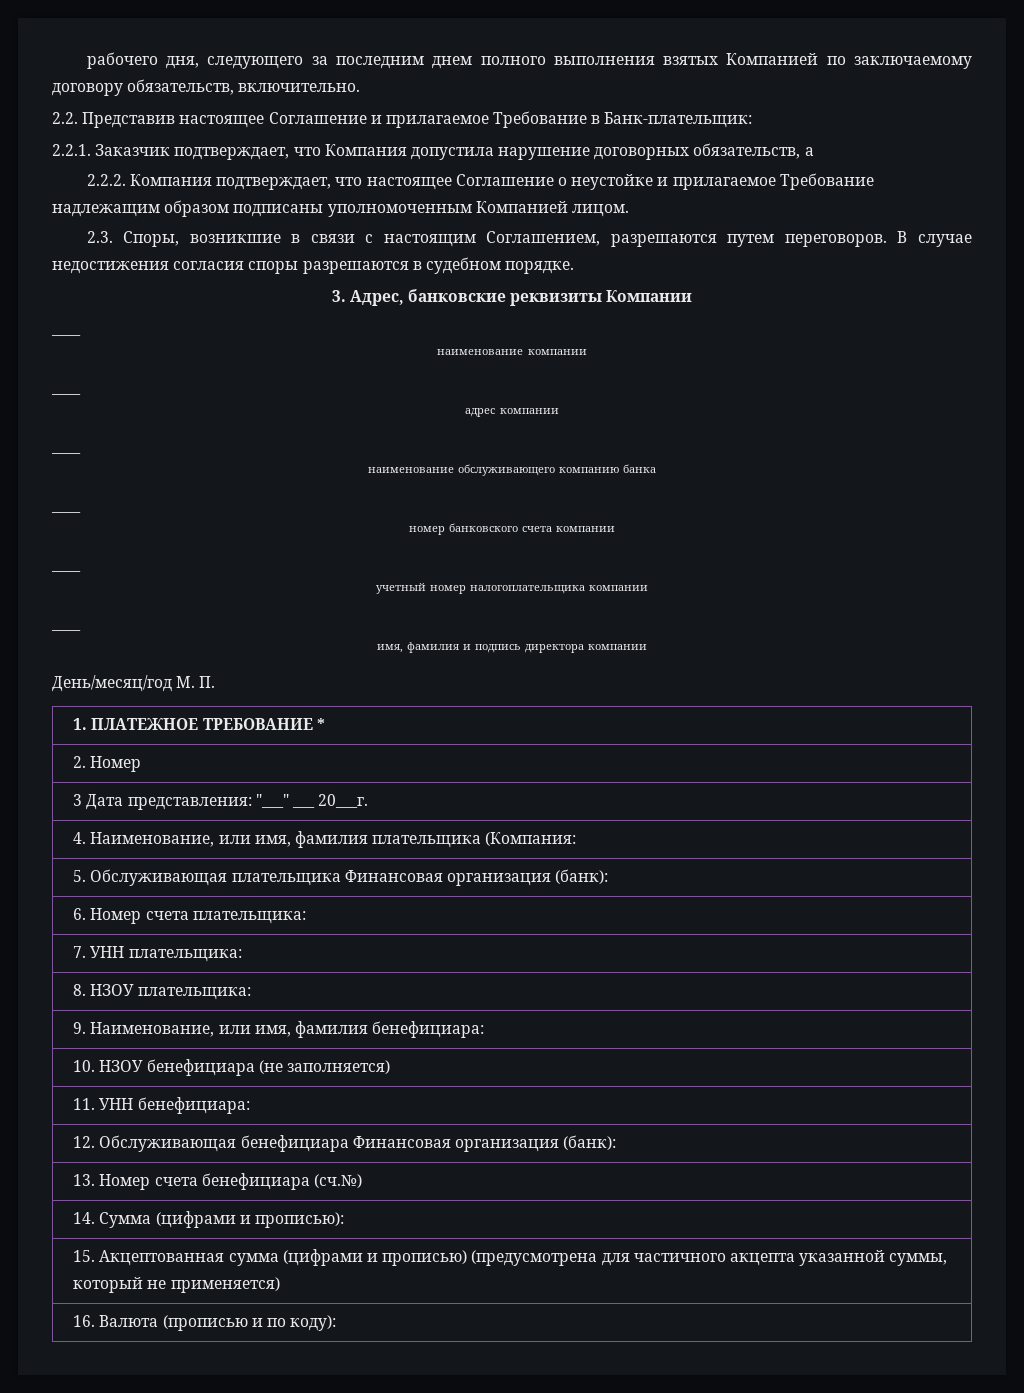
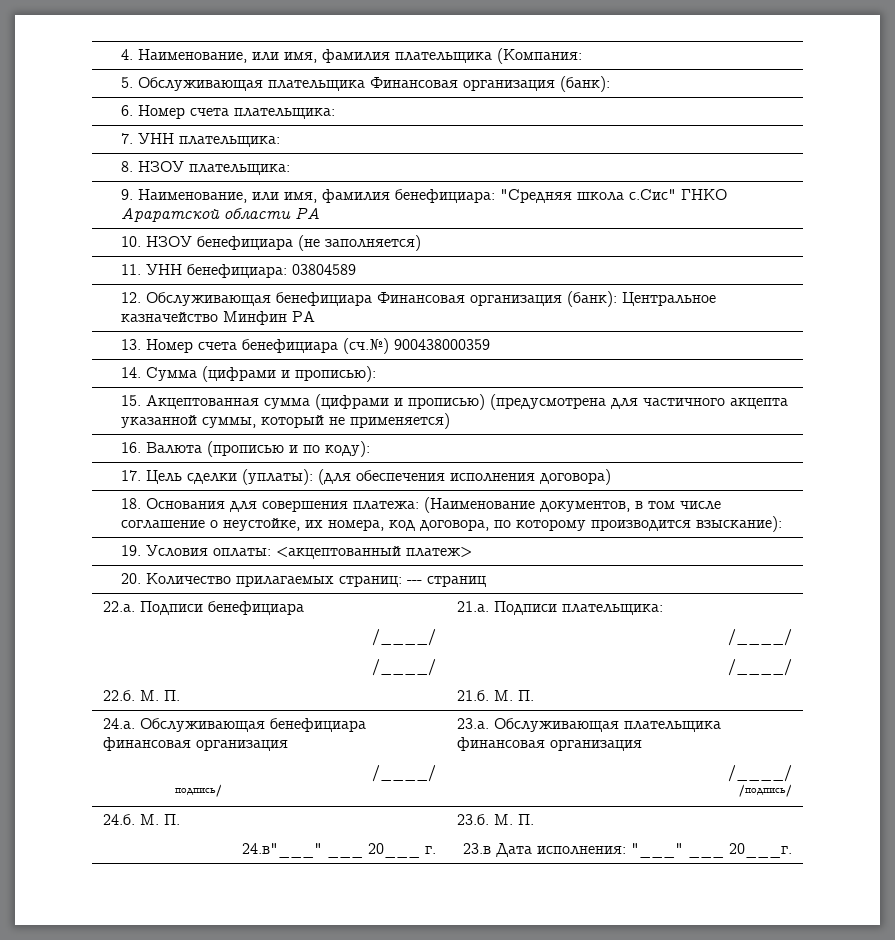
[86,52,972,69] [52,79,361,96] [52,111,753,128] [52,143,814,160] [86,173,874,190] [52,200,629,217] [86,231,972,247] [52,257,575,274] [331,289,693,306] [51,334,81,336] [437,349,587,355] [51,393,81,395] [465,408,559,417] [51,452,81,454] [367,464,657,476] [51,511,81,513] [408,523,616,535] [51,570,81,572] [375,583,649,594] [51,629,81,631] [376,642,648,653] [52,675,216,692] [73,718,325,730] [73,756,142,772] [73,794,369,810] рабочего дня, следующего за последним днем полного выполнения взятых Компанией по заключаемому договору обязательств, включительно. // 2.2. Представив настоящее Соглашение и прилагаемое Требование в Банк-плательщик: // 2.2.1. Заказчик подтверждает, что Компания допустила нарушение договорных обязательств, а // 2.2.2. Компания подтверждает, что настоящее Соглашение о неустойке и прилагаемое Требование надлежащим образом подписаны уполномоченным Компанией лицом. // 2.3. Споры, возникшие в связи с настоящим Соглашением, разрешаются путем переговоров. В случае недостижения согласия споры разрешаются в судебном порядке. // 3. Адрес, банковские реквизиты Компании // ____ // наименование компании // ____ // адрес компании // ____ // наименование обслуживающего компанию банка // ____ // номер банковского счета компании // ____ // учетный номер налогоплательщика компании // ____ // имя, фамилия и подпись директора компании // День/месяц/год М. П. // 1. ПЛАТЕЖНОЕ ТРЕБОВАНИЕ * // 2. Номер // 3 Дата представления: "___" ___ 20___г. // -> (120, 54) none
(485, 1029) none -> [499,189,727,203] [120,207,320,222] "Средняя школа с.Сис" ГНКО Араратской области РА
(250, 1105) none -> [291,264,356,275] 03804589
(617, 1142) none -> [621,292,716,306] [120,311,315,325] Центральное казначейство Минфин РА
(362, 1181) none -> [393,339,490,350] 900438000359
(337, 1323) none -> [120,469,611,485] [120,497,721,513] [120,516,782,532] [120,545,472,559] [120,573,486,587] [102,601,304,615] [372,629,437,646] [372,659,437,676] [102,690,180,701] [456,601,663,615] [728,629,793,646] [728,659,793,676] [456,690,534,701] [102,718,366,732] [102,737,288,751] [372,765,437,782] [174,784,222,797] [456,718,721,732] [456,737,642,751] [728,765,793,782] [739,784,793,797] [102,814,180,825] [242,843,437,858] [456,814,534,825] [463,843,793,858] // 17. Цель сделки (уплаты): (для обеспечения исполнения договора) // 18. Основания для совершения платежа: (Наименование документов, в том числе соглашение о неустойке, их номера, код договора, по которому производится взыскание): // 19. Условия оплаты: <акцептованный платеж> // 20. Количество прилагаемых страниц: --- страниц // 22.а. Подписи бенефициара // /____/ // /____/ // 22.б. М. П. | 21.а. Подписи плательщика: // /____/ // /____/ // 21.б. М. П. // 24.а. Обслуживающая бенефициара финансовая организация // /____/ // подпись/ | 23.а. Обслуживающая плательщика финансовая организация // /____/ // /подпись/ // 24.б. М. П. // 24.в"___" ___ 20___ г. | 23.б. М. П. // 23.в Дата исполнения: "___" ___ 20___г.

